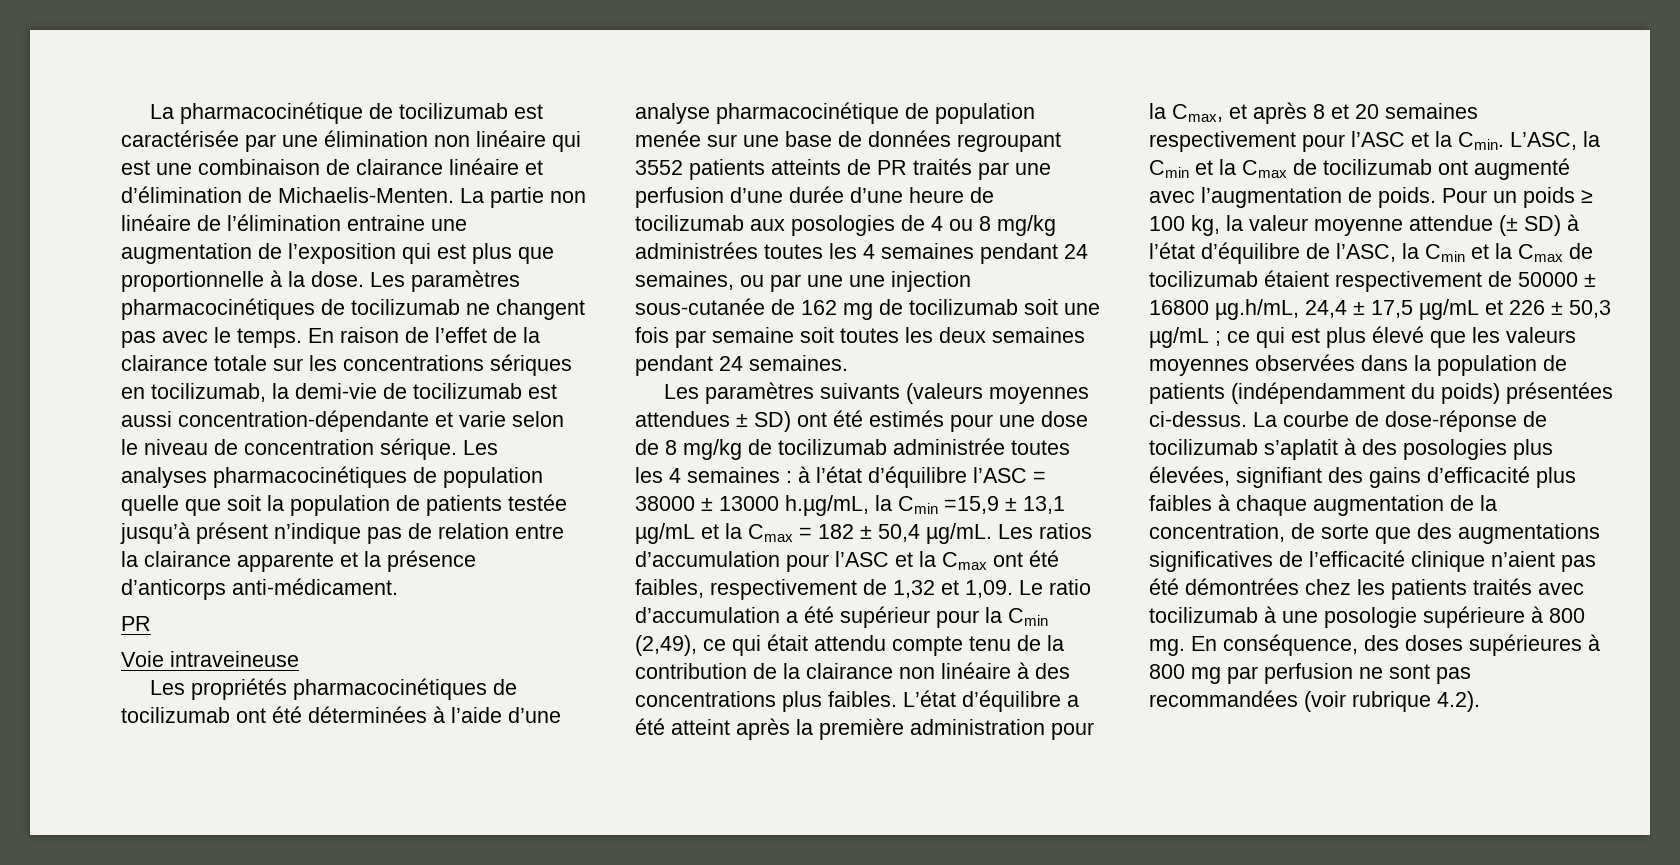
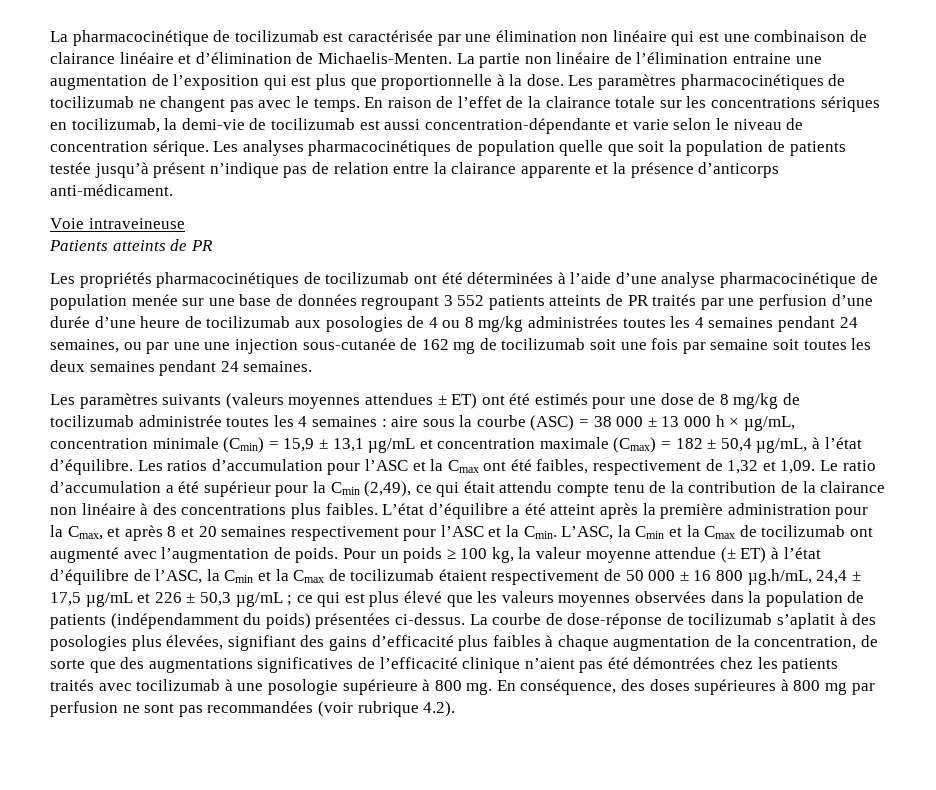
[121,616,151,631] // PR -> (173, 190) none
(299, 659) none -> [49,239,213,251] // Patients atteints de PR
[635,160,683,175] 3552 -> [443,295,485,306] 3 552
[754,411,791,432] SD) -> [451,393,478,409] ET)
[798,466,1046,488] [635,495,999,516] à l’état d’équilibre l’ASC = 38000 ± 13000 h.µg/mL, la Cmin =15,9 -> [391,415,795,431] [50,437,315,453] aire sous la courbe (ASC) = 38 000 ± 13 000 h × µg/mL, concentration minimale (Cmin) = 15,9
[725,523,793,542] la Cmax -> [437,437,657,453] concentration maximale (Cmax)
[926,523,992,544] µg/mL. -> [756,437,862,453] [50,459,133,475] µg/mL, à l’état d’équilibre.
[1524,215,1561,236] SD) -> [740,547,767,563] ET)
[1518,272,1596,287] [1149,300,1209,315] 50000 ± 16800 -> [625,570,744,581] 50 000 ± 16 800

